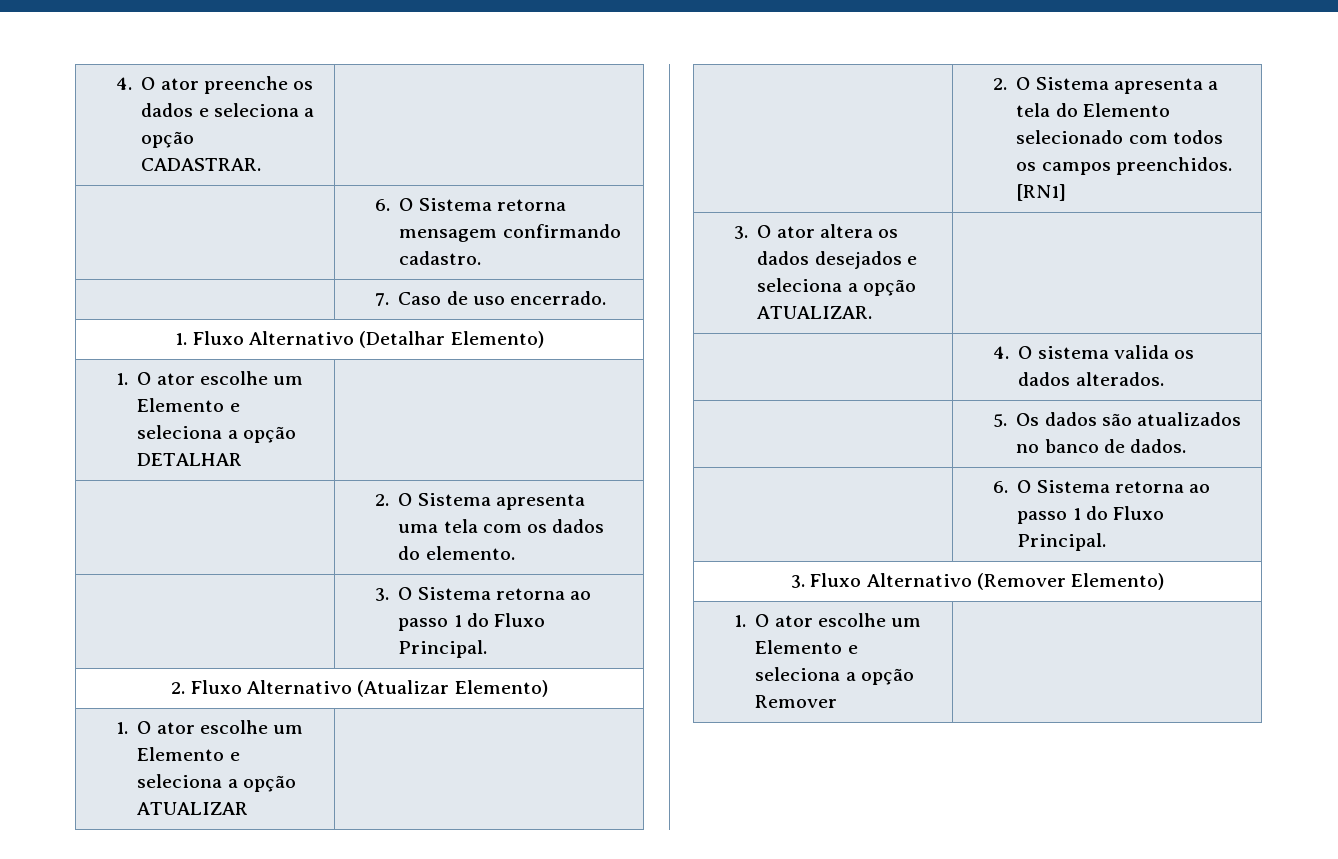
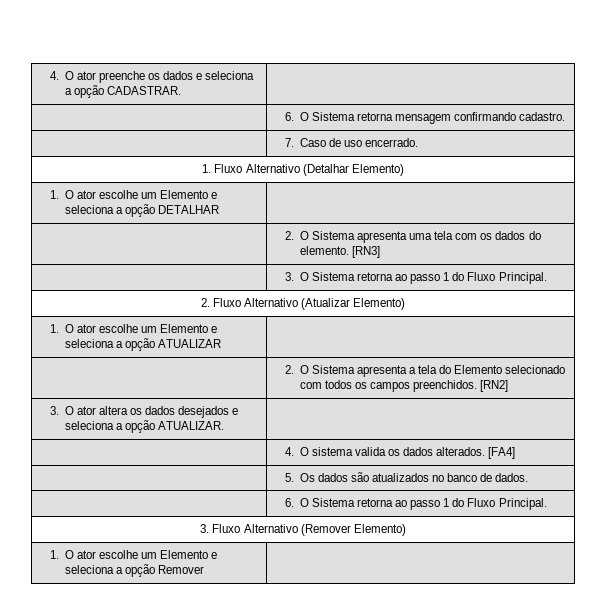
(515, 553) none -> [351,246,380,258] [RN3]
[1016,184,1067,201] [RN1] -> [480,380,509,392] [RN2]
(1164, 379) none -> [488,447,516,459] [FA4]

